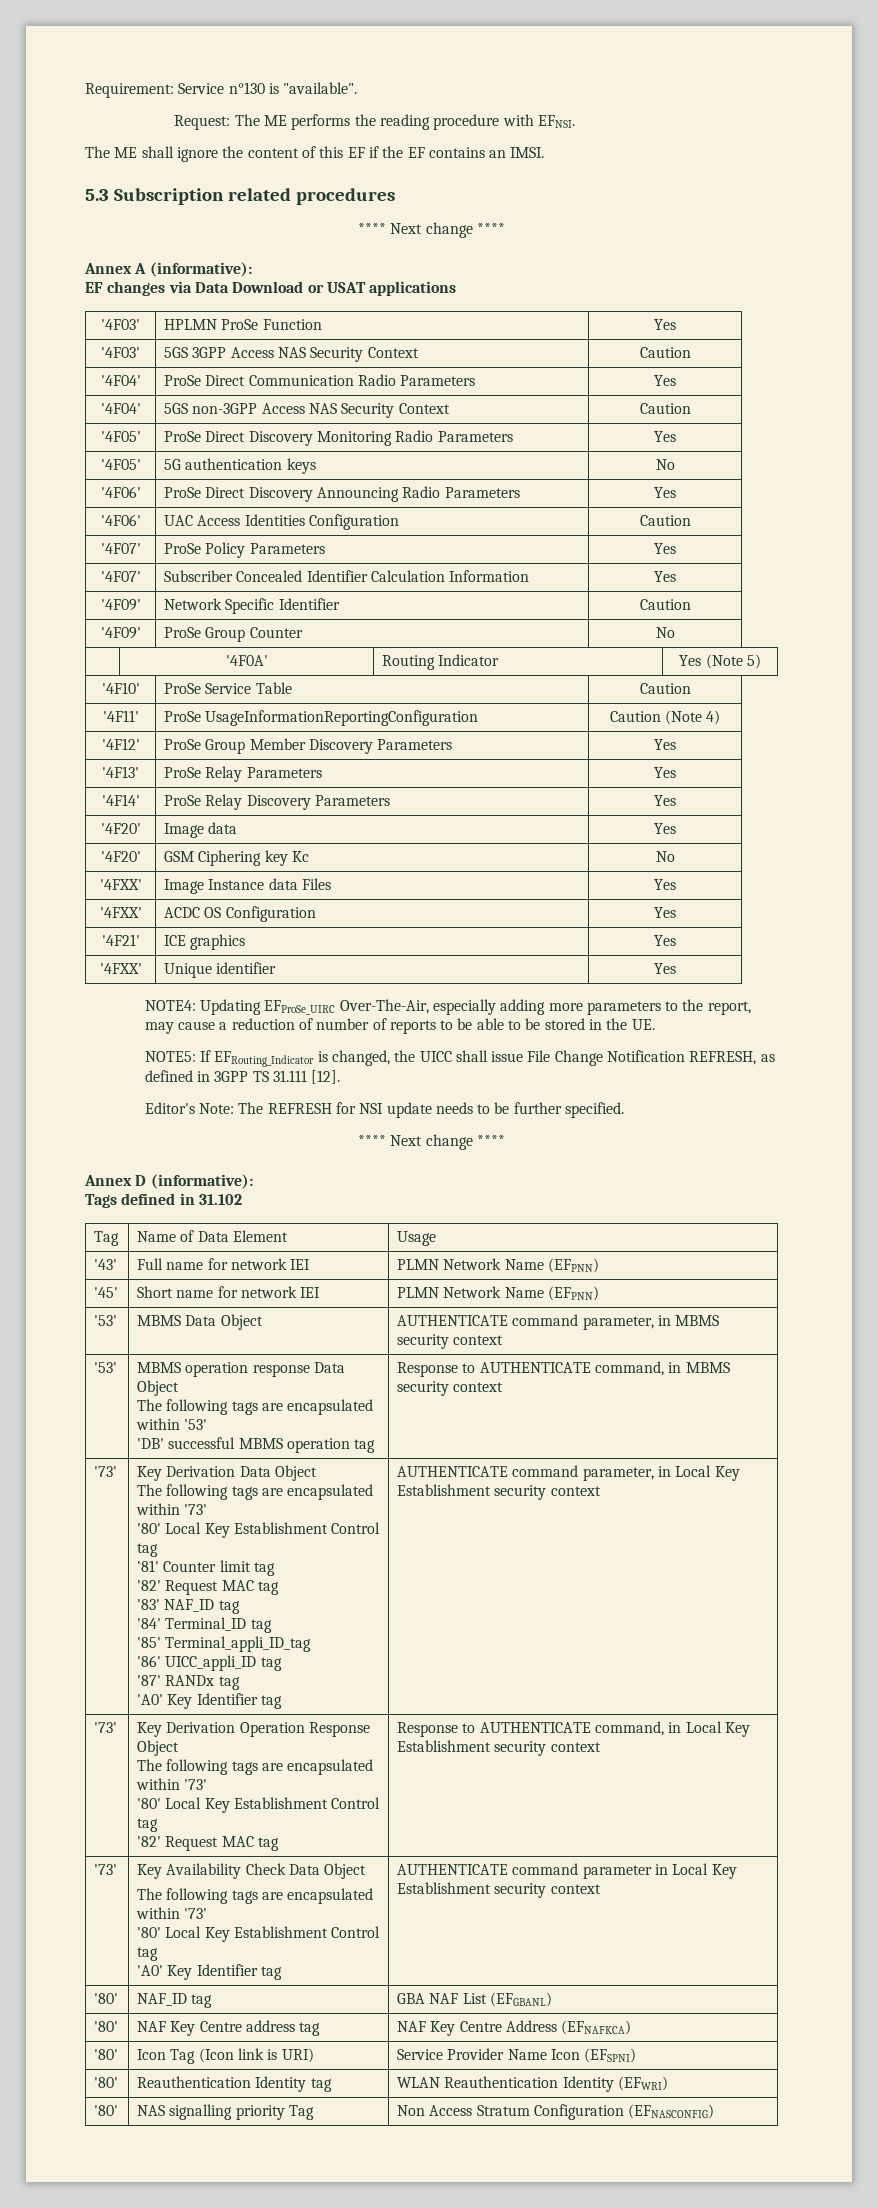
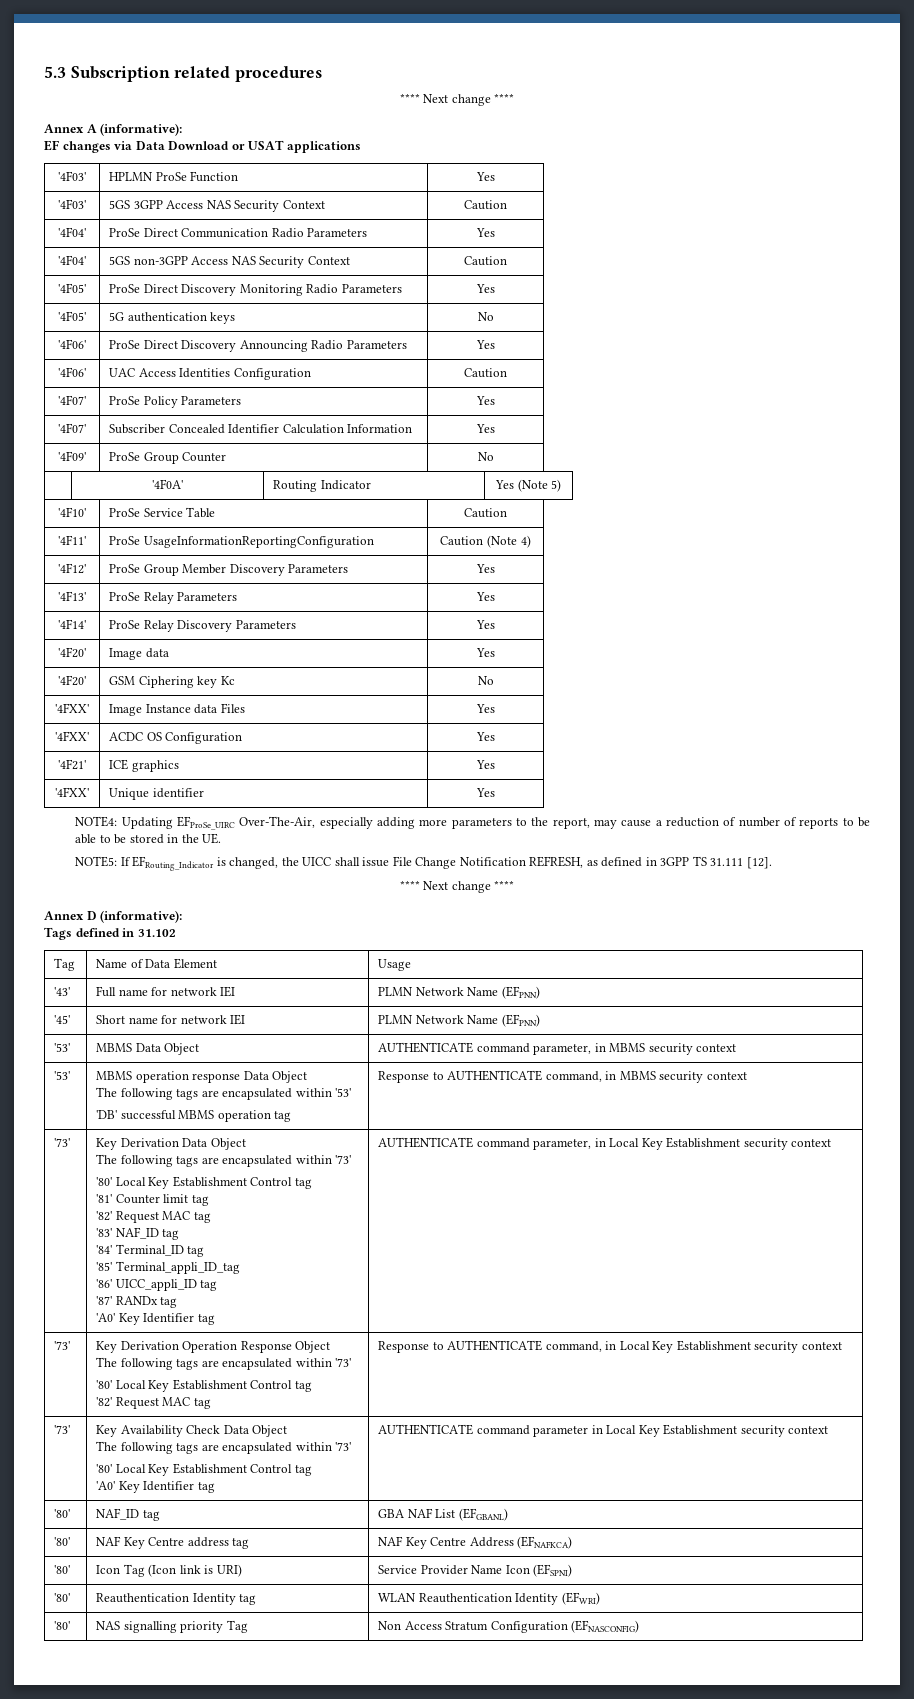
[85,82,358,98] [174,114,575,130] [85,146,545,162] Requirement: Service n°130 is "available". // Request: The ME performs the reading procedure with EFNSI. // The ME shall ignore the content of this EF if the EF contains an IMSI. // -> (44, 72) none
[100,599,141,611] [164,598,340,614] [639,599,691,610] // '4F09' | Network Specific Identifier | Caution -> (495, 428) none
[144,1102,625,1118] // Editor's Note: The REFRESH for NSI update needs to be further specified. -> (772, 863) none

